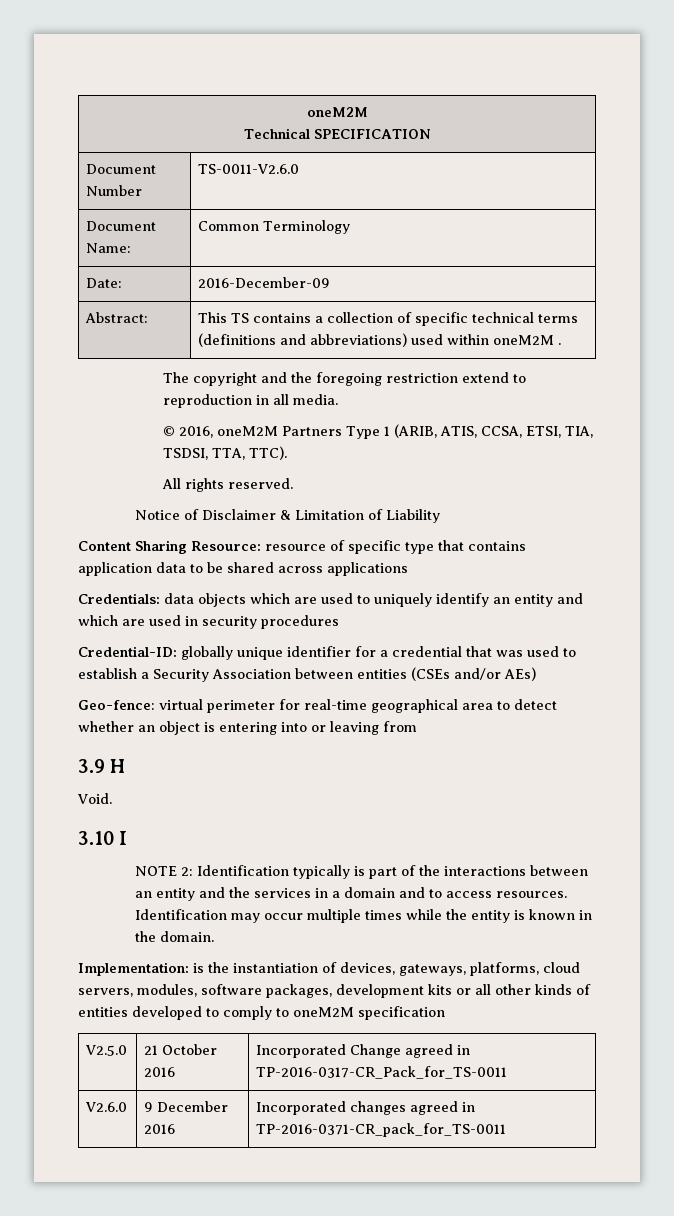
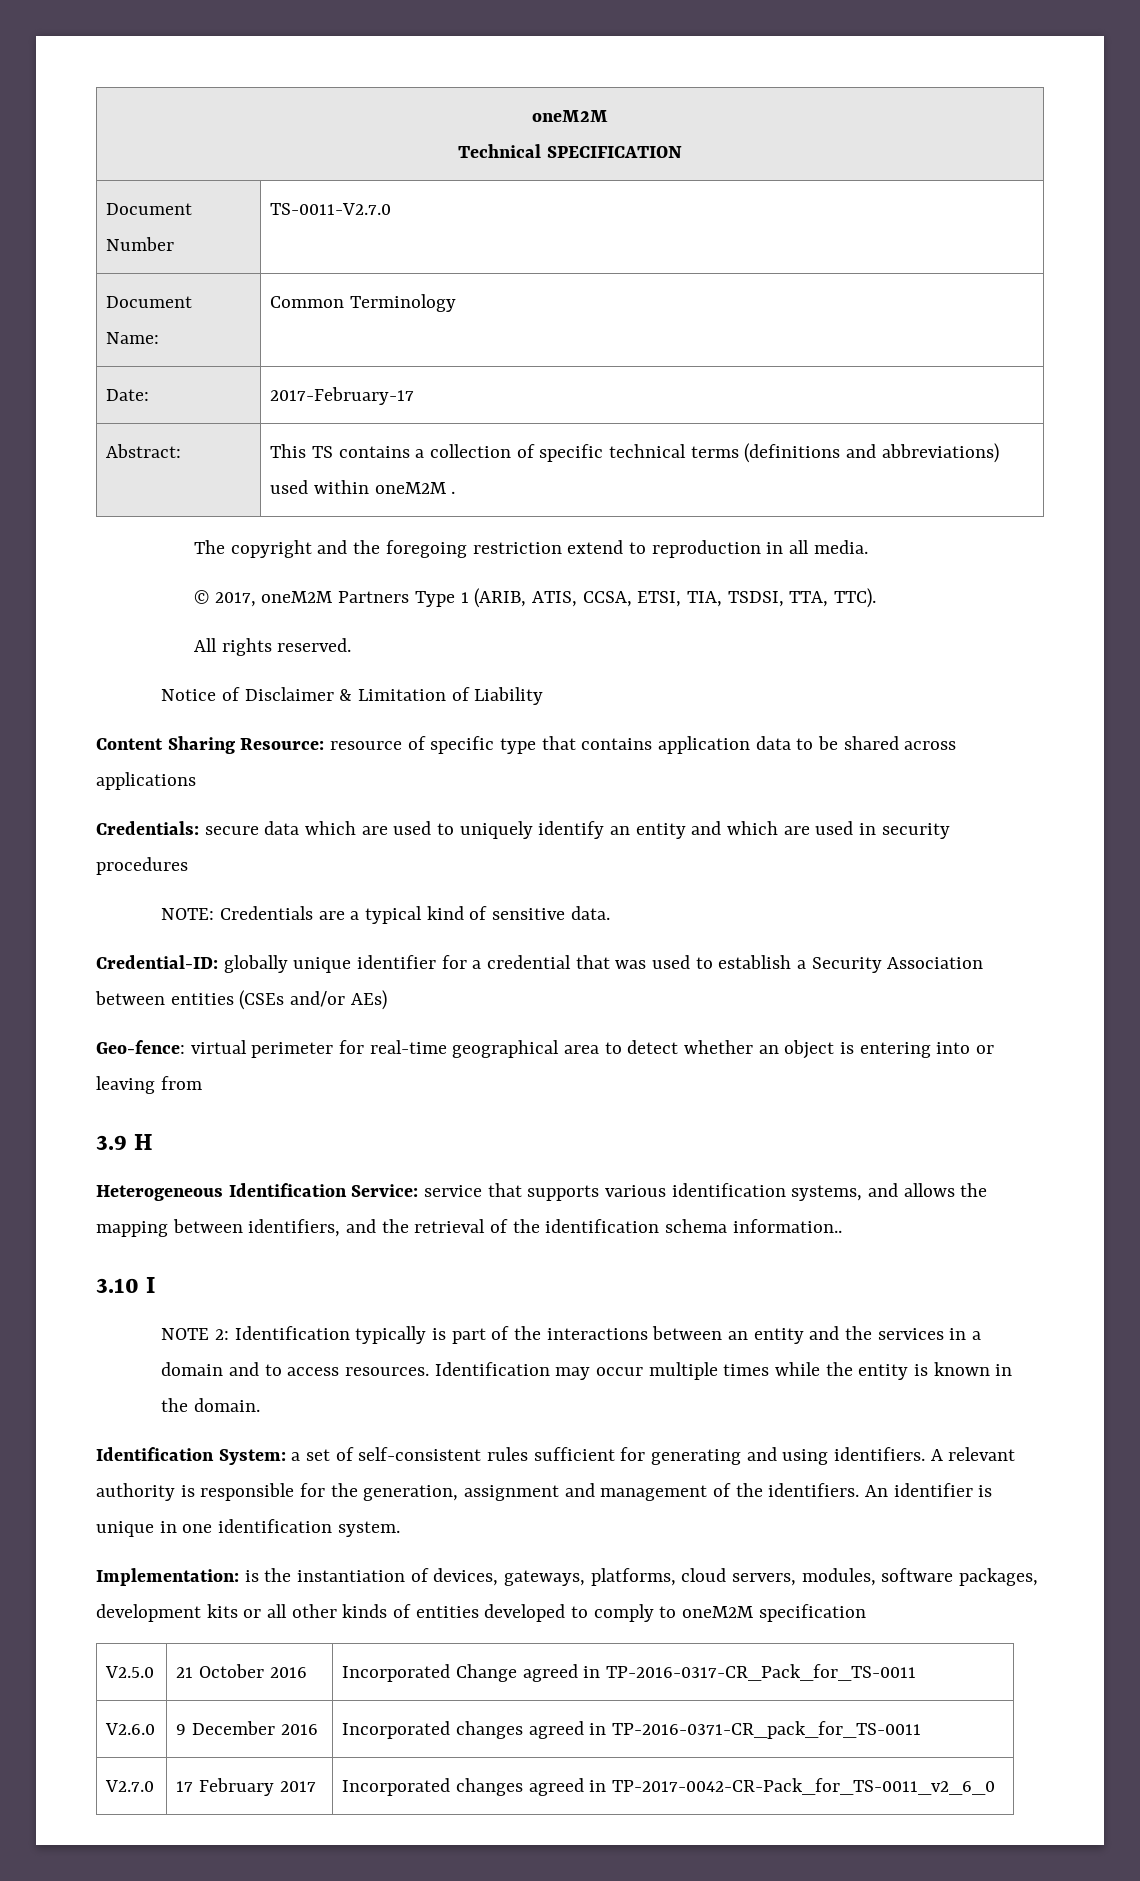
[198,164,300,174] TS-0011-V2.6.0 -> [270,203,392,215] TS-0011-V2.7.0
[198,277,331,288] 2016-December-09 -> [270,387,415,405] 2017-February-17
[178,426,213,438] 2016, -> [214,592,256,607] 2017,
[164,593,246,607] data objects -> [204,821,300,835] secure data
(339, 622) none -> [161,906,610,924] // NOTE: Credentials are a typical kind of sensitive data.
[77,793,112,804] Void. -> [96,1183,988,1201] [96,1219,842,1237] Heterogeneous Identification Service: service that supports various identification systems, and allows the mapping between identifiers, and the retrieval of the identification schema information..
(214, 936) none -> [96,1447,1016,1465] [96,1483,993,1501] [96,1519,400,1537] // Identification System: a set of self-consistent rules sufficient for generating and using identifiers. A relevant authority is responsible for the generation, assignment and management of the identifiers. An identifier is unique in one identification system.
(507, 1130) none -> [105,1780,155,1792] [176,1778,316,1796] [342,1778,995,1796] // V2.7.0 | 17 February 2017 | Incorporated changes agreed in TP-2017-0042-CR-Pack_for_TS-0011_v2_6_0

